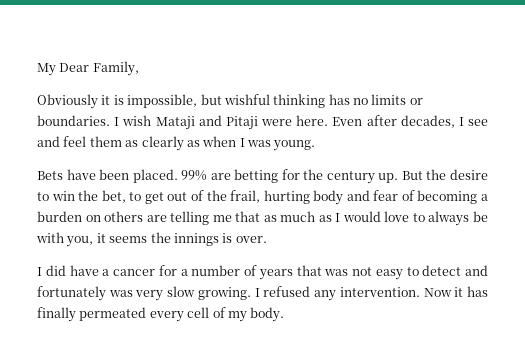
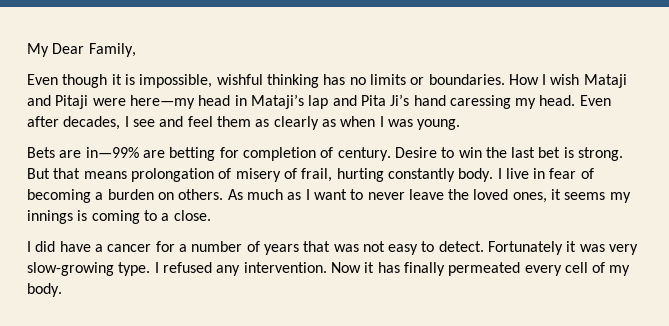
[37,94,98,109] Obviously -> [27,74,108,88] Even though
[200,94,222,105] but -> (213, 81) none
(110, 120) none -> [508,74,539,85] How
[296,115,329,126] here. -> [129,94,576,109] here—my head in Mataji’s lap and Pita Ji’s hand caressing my head.
[66,169,489,184] [37,190,370,205] have been placed. 99% are betting for the century up. But the desire to win the bet, to get out of the frail, hurting body and -> [59,147,624,161] [27,168,546,182] are in—99% are betting for completion of century. Desire to win the last bet is strong. But that means prolongation of misery of frail, hurting constantly body. I live in
[104,211,489,226] [36,232,94,247] others are telling me that as much as I would love to always be with you, -> [178,189,547,203] others. As much as I want to never leave the loved ones,
[150,232,171,243] the -> [609,192,631,203] my
[235,236,267,243] over. -> [91,210,211,224] coming to a close.
[422,265,488,276] [37,286,251,301] detect and fortunately was very slow growing. -> [438,241,639,255] [27,262,151,276] detect. Fortunately it was very slow-growing type.

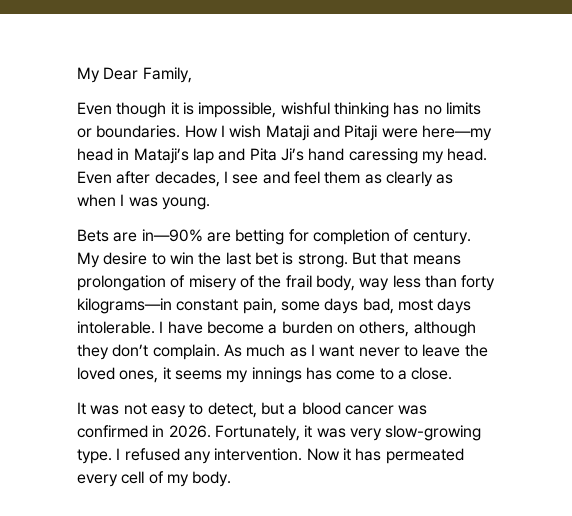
[85,147,139,158] in—99% -> [141,229,203,242] in—90%
[394,147,437,158] Desire -> [77,252,148,268] My desire
[301,168,594,182] [27,189,224,203] frail, hurting constantly body. I live in fear of becoming a burden on others. -> [258,275,496,291] [77,298,472,314] [77,321,476,337] [77,344,220,360] the frail body, way less than forty kilograms—in constant pain, some days bad, most days intolerable. I have become a burden on others, although they don’t complain.
[350,189,405,200] to never -> [358,345,418,357] never to
[77,210,140,224] is coming -> [305,367,376,380] has come
[27,241,564,255] I did have a cancer for a number of years that was not easy to detect. Fortunately -> [77,402,428,418] [77,425,300,441] It was not easy to detect, but a blood cancer was confirmed in 2026. Fortunately,
[403,262,445,276] finally -> (382, 454) none

